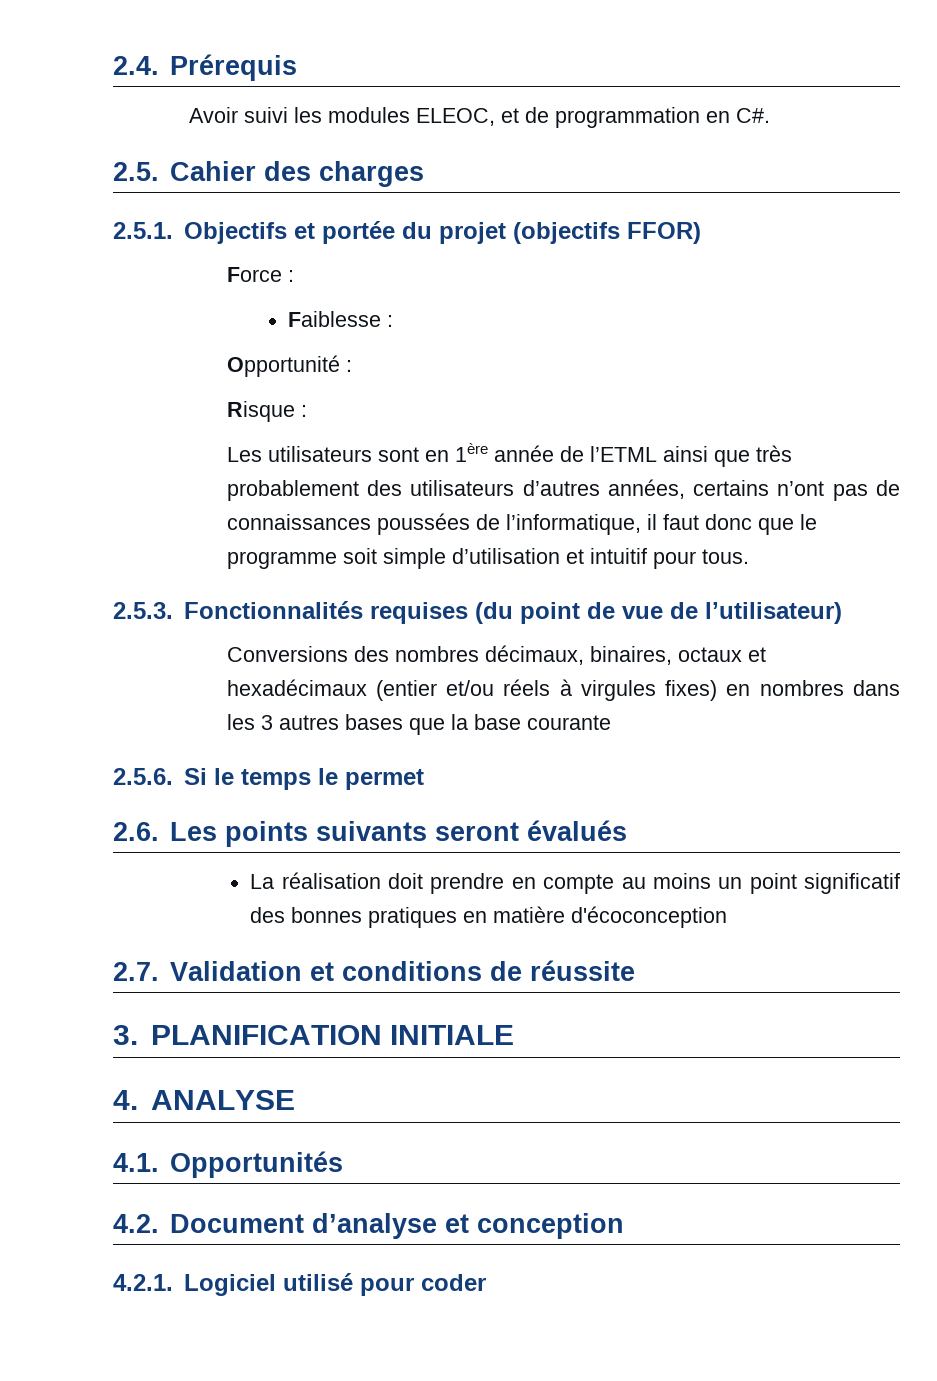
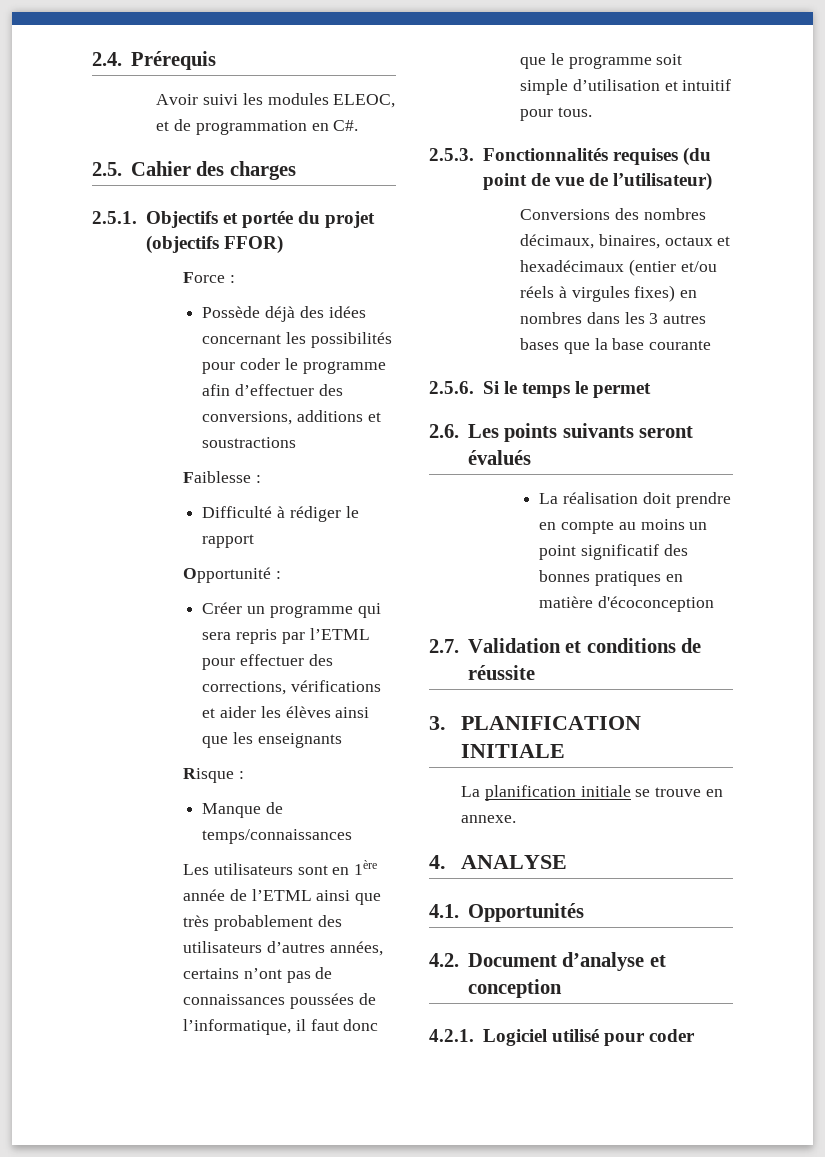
[288,311,394,327] [226,355,352,377] Faiblesse : // Opportunité : -> [202,306,366,322] [202,332,392,348] [202,358,386,374] [202,384,343,396] [202,410,381,425] [202,437,297,448] [183,471,261,483] [202,506,359,522] [202,534,255,548] [183,567,281,583] [202,602,381,618] [202,628,370,644] [202,654,333,670] [202,680,382,695] [202,706,370,718] [202,732,342,748] Possède déjà des idées concernant les possibilités pour coder le programme afin d’effectuer des conversions, additions et soustractions // Faiblesse : // Difficulté à rédiger le rapport // Opportunité : // Créer un programme qui sera repris par l’ETML pour effectuer des corrections, vérifications et aider les élèves ainsi que les enseignants
(307, 411) none -> [202,802,284,818] [202,829,353,844] // Manque de temps/connaissances
(514, 1035) none -> [461,785,723,801] [461,815,517,823] // La planification initiale se trouve en annexe.

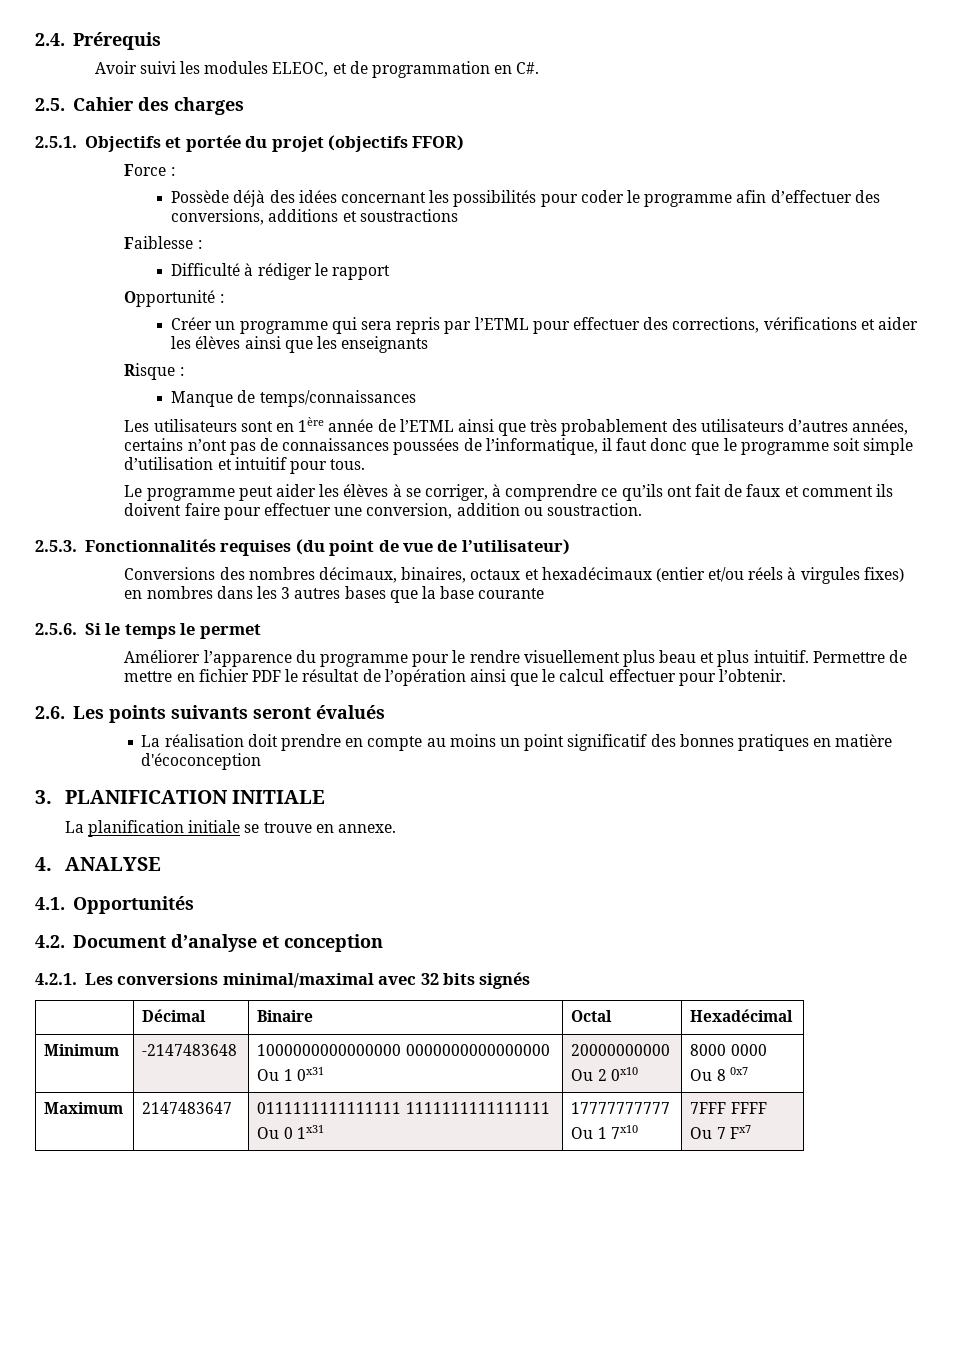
(592, 112) none -> [124,484,893,501] [124,503,642,520] // Le programme peut aider les élèves à se corriger, à comprendre ce qu’ils ont fait de faux et comment ils doivent faire pour effectuer une conversion, addition ou soustraction.
(652, 390) none -> [124,650,908,667] [124,669,787,686] // Améliorer l’apparence du programme pour le rendre visuellement plus beau et plus intuitif. Permettre de mettre en fichier PDF le résultat de l’opération ainsi que le calcul effectuer pour l’obtenir.
[429,638,702,653] [467,665,535,680] // 2.7. Validation et conditions de réussite -> (262, 761) none
[482,1029,696,1046] Logiciel utilisé pour coder -> [84,972,531,989] [142,1009,207,1022] [257,1010,314,1022] [571,1010,613,1022] [690,1009,794,1022] [44,1044,120,1056] [142,1044,238,1056] [257,1044,550,1056] [257,1067,324,1081] [571,1044,671,1056] [571,1067,638,1081] [690,1044,767,1056] [690,1067,748,1081] [44,1102,124,1114] [142,1102,233,1114] [257,1102,550,1114] [257,1125,324,1139] [571,1102,671,1114] [571,1125,638,1139] [690,1102,767,1114] [690,1125,751,1139] Les conversions minimal/maximal avec 32 bits signés // | Décimal | Binaire | Octal | Hexadécimal // Minimum | -2147483648 | 1000000000000000 0000000000000000 // Ou 1 0x31 | 20000000000 // Ou 2 0x10 | 8000 0000 // Ou 8 0x7 // Maximum | 2147483647 | 0111111111111111 1111111111111111 // Ou 0 1x31 | 17777777777 // Ou 1 7x10 | 7FFF FFFF // Ou 7 Fx7

